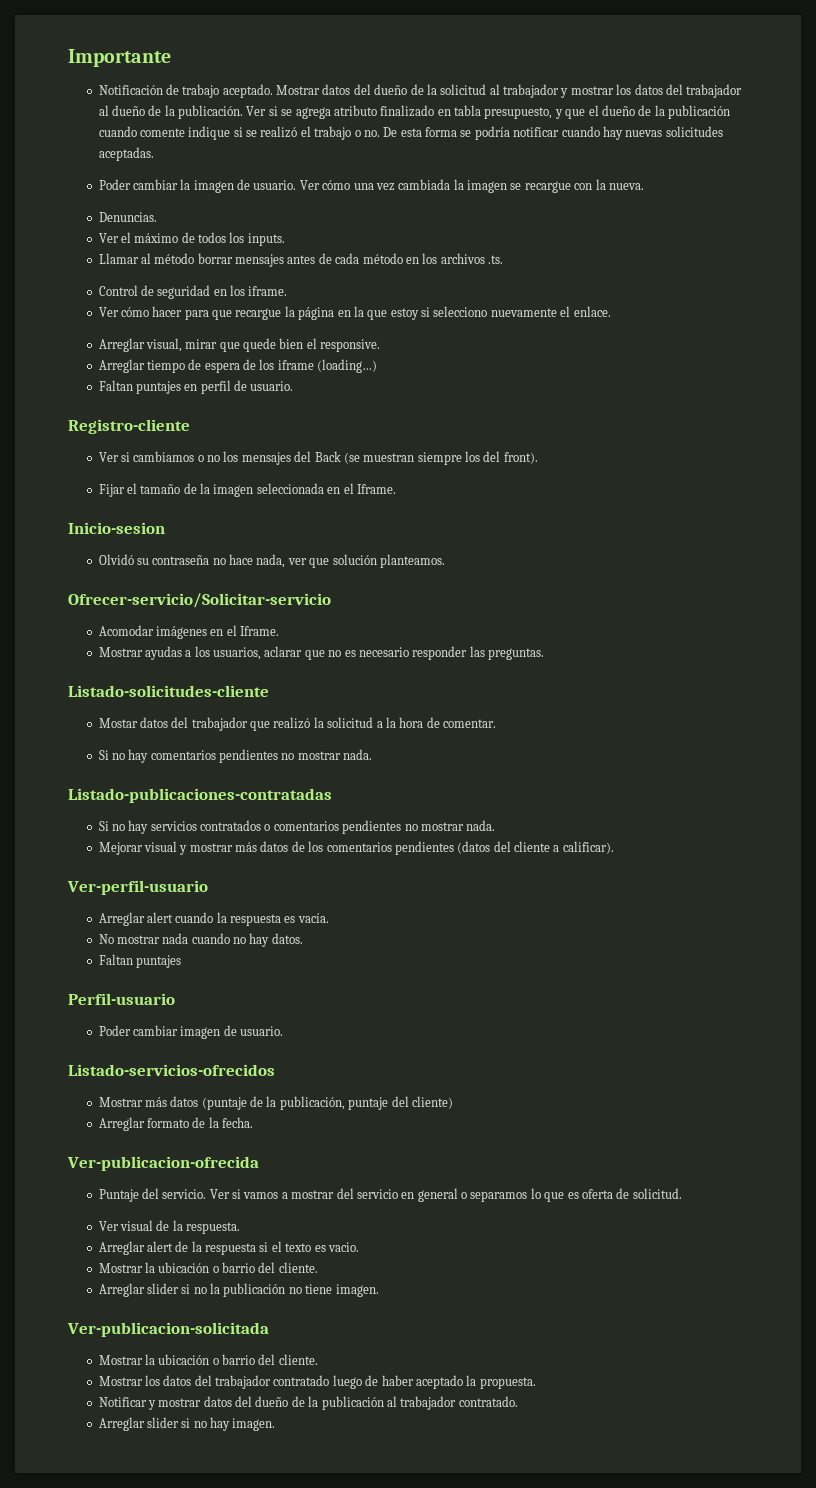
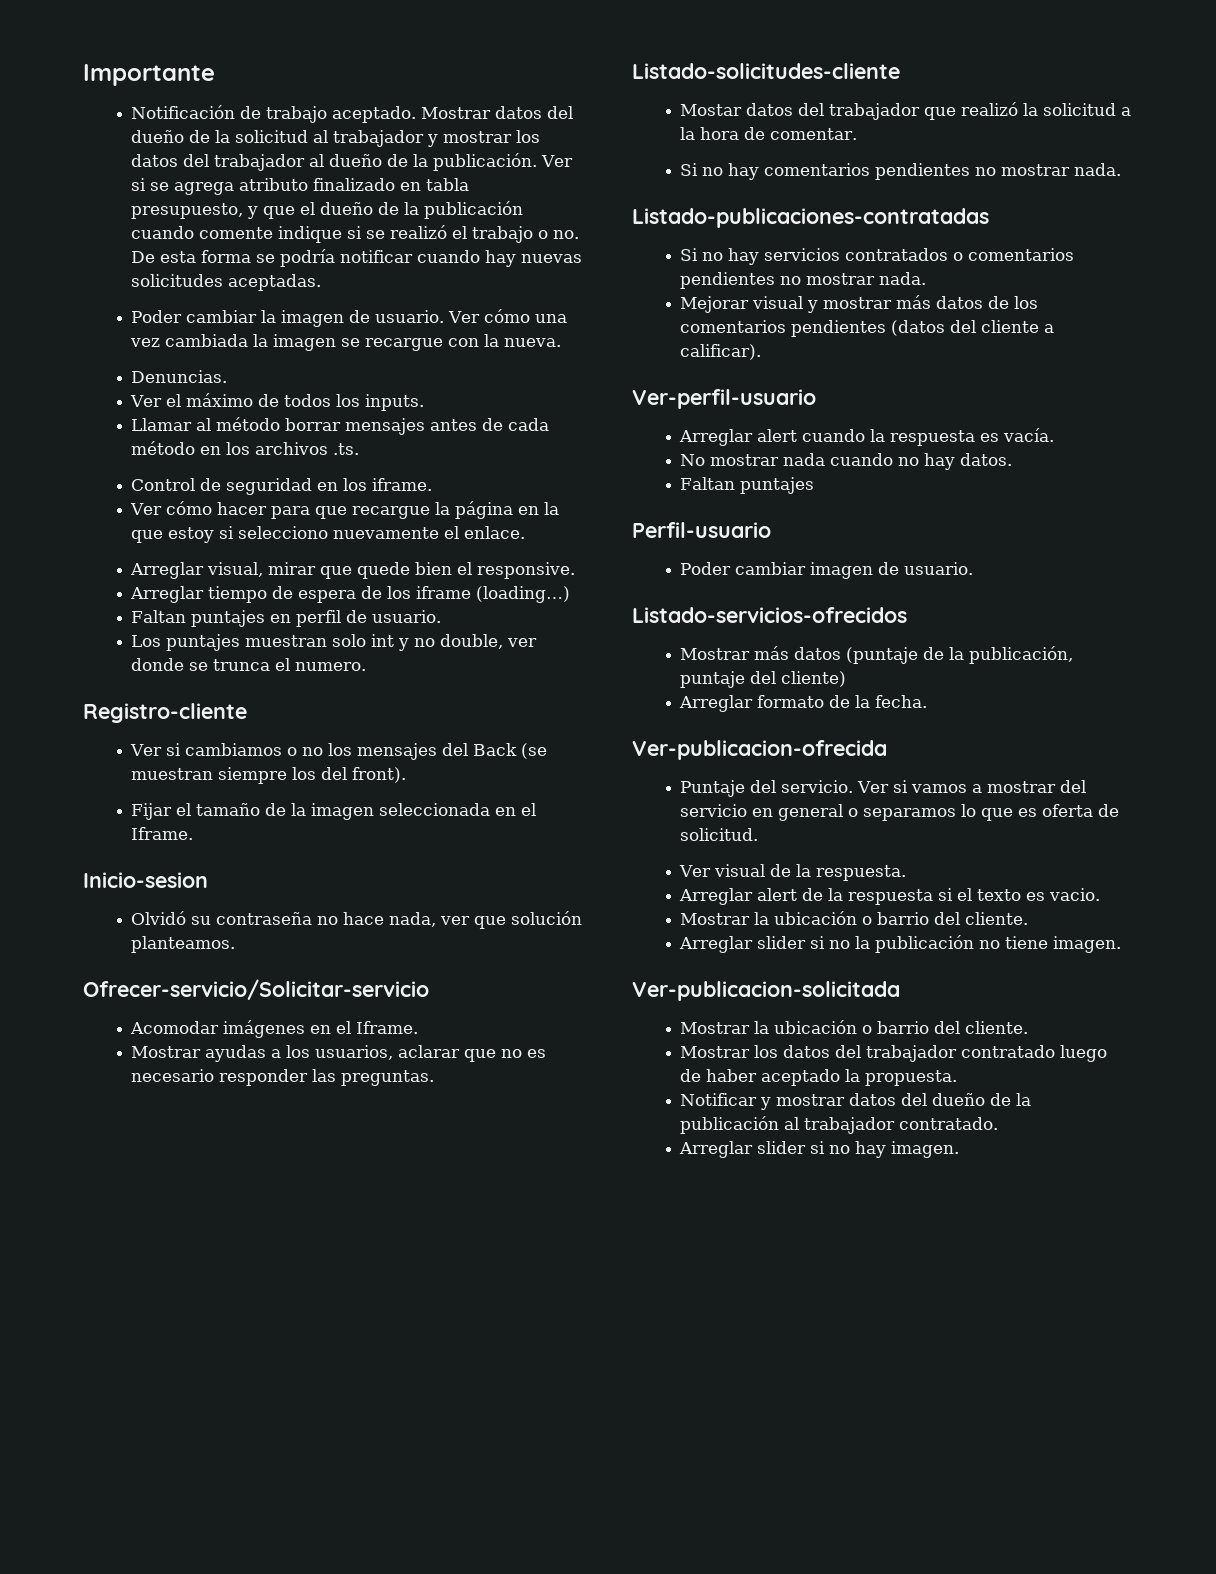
(294, 386) none -> [131,634,538,651] [131,658,367,671] // Los puntajes muestran solo int y no double, ver donde se trunca el numero.

